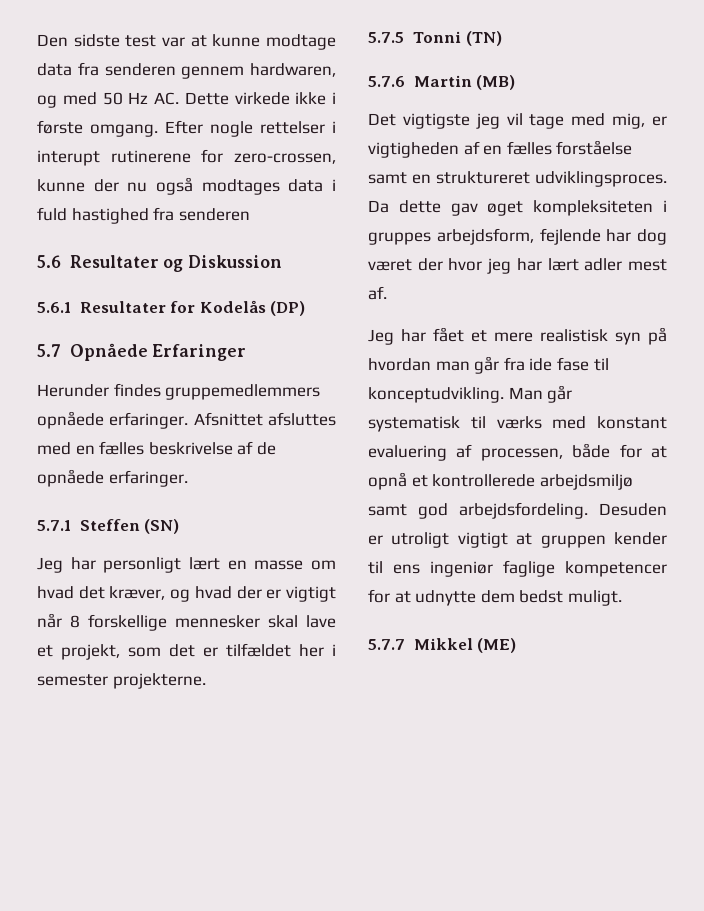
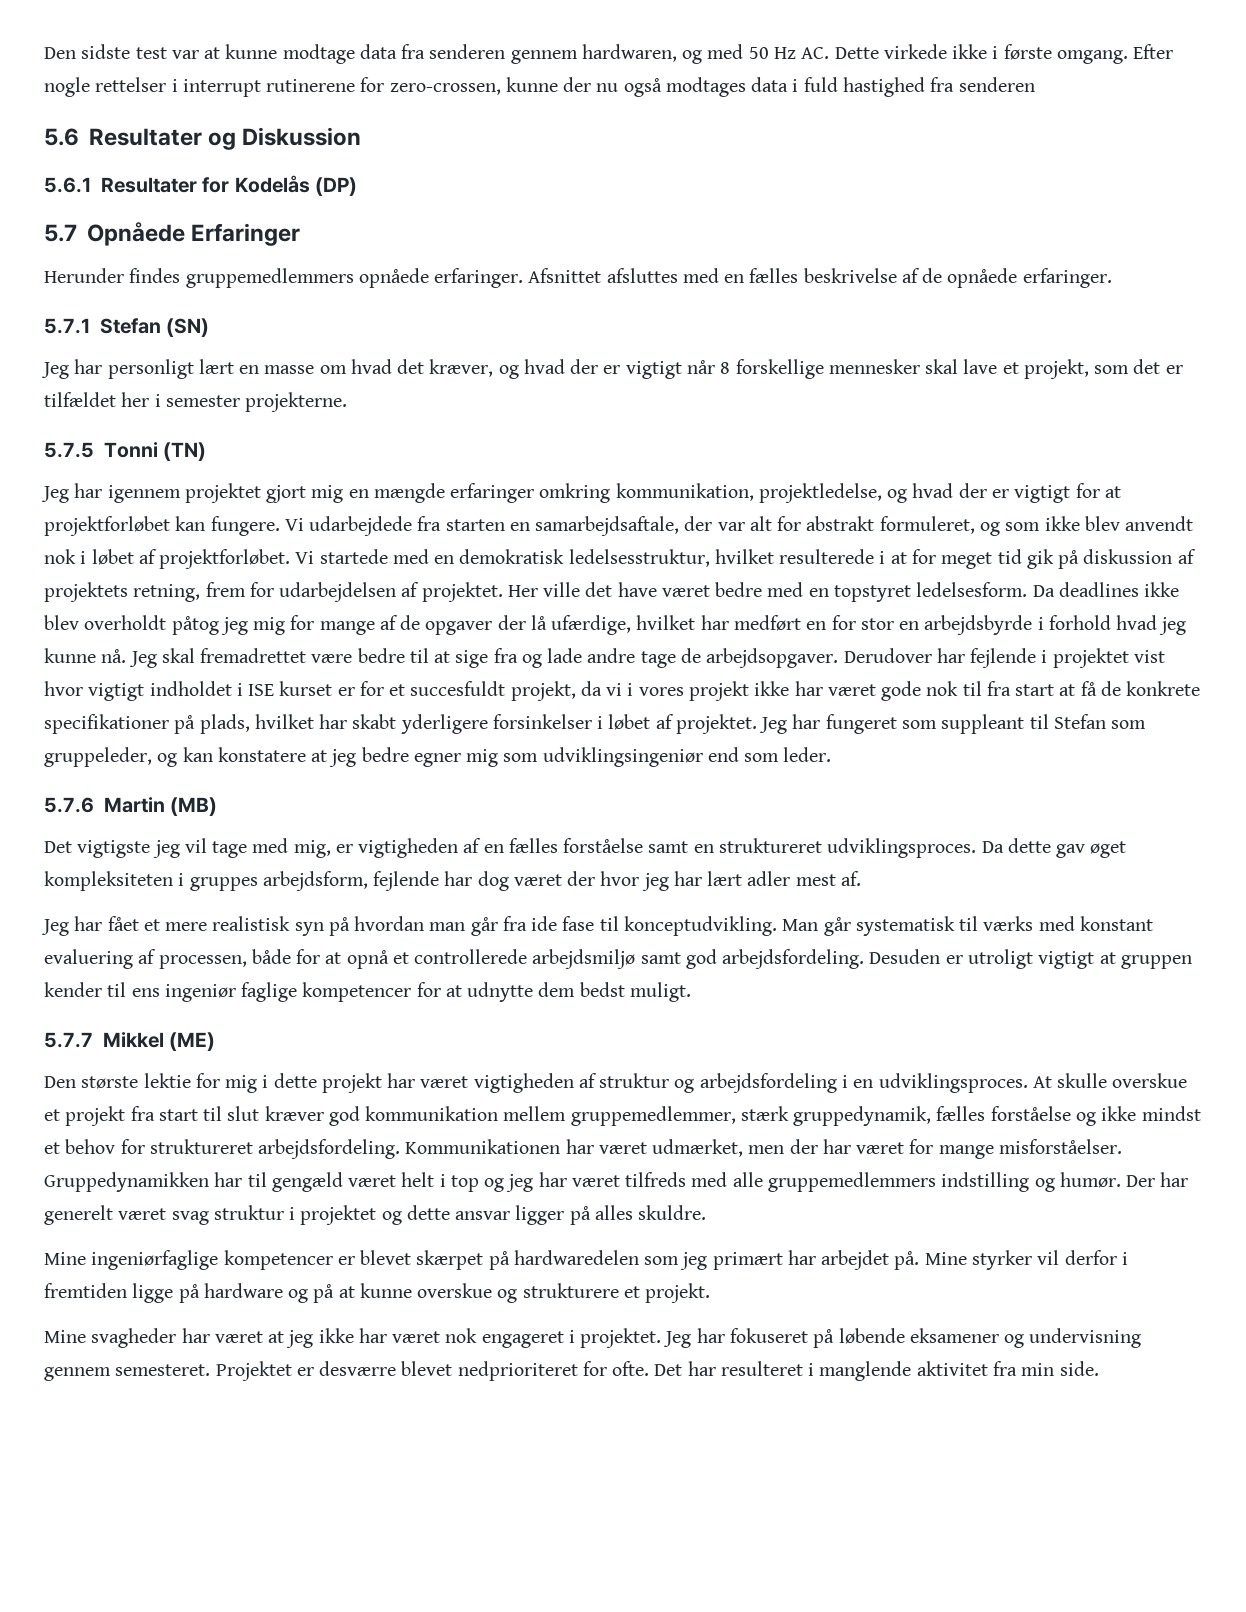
[37,150,100,166] interupt -> [182,79,261,97] interrupt
[79,519,140,531] Steffen -> [99,318,161,334] Stefan
(503, 38) none -> [41,483,1121,503] [44,516,1194,536] [44,549,1196,569] [44,582,1180,602] [44,615,1187,635] [44,648,1165,668] [44,681,1201,701] [44,714,1147,734] [44,747,832,767] // Jeg har igennem projektet gjort mig en mængde erfaringer omkring kommunikation, projektledelse, og hvad der er vigtigt for at projektforløbet kan fungere. Vi udarbejdede fra starten en samarbejdsaftale, der var alt for abstrakt formuleret, og som ikke blev anvendt nok i løbet af projektforløbet. Vi startede med en demokratisk ledelsesstruktur, hvilket resulterede i at for meget tid gik på diskussion af projektets retning, frem for udarbejdelsen af projektet. Her ville det have været bedre med en topstyret ledelsesform. Da deadlines ikke blev overholdt påtog jeg mig for mange af de opgaver der lå ufærdige, hvilket har medført en for stor en arbejdsbyrde i forhold hvad jeg kunne nå. Jeg skal fremadrettet være bedre til at sige fra og lade andre tage de arbejdsopgaver. Derudover har fejlende i projektet vist hvor vigtigt indholdet i ISE kurset er for et succesfuldt projekt, da vi i vores projekt ikke har været gode nok til fra start at få de konkrete specifikationer på plads, hvilket har skabt yderligere forsinkelser i løbet af projektet. Jeg har fungeret som suppleant til Stefan som gruppeleder, og kan konstatere at jeg bedre egner mig som udviklingsingeniør end som leder.
[432,474,536,487] kontrollerede -> [414,949,528,964] controllerede
(517, 645) none -> [44,1073,1188,1093] [44,1106,1201,1126] [44,1139,1122,1159] [44,1172,1189,1192] [44,1205,707,1225] [44,1250,1128,1270] [44,1283,711,1303] [44,1328,1142,1348] [44,1361,1099,1381] // Den største lektie for mig i dette projekt har været vigtigheden af struktur og arbejdsfordeling i en udviklingsproces. At skulle overskue et projekt fra start til slut kræver god kommunikation mellem gruppemedlemmer, stærk gruppedynamik, fælles forståelse og ikke mindst et behov for struktureret arbejdsfordeling. Kommunikationen har været udmærket, men der har været for mange misforståelser. Gruppedynamikken har til gengæld været helt i top og jeg har været tilfreds med alle gruppemedlemmers indstilling og humør. Der har generelt været svag struktur i projektet og dette ansvar ligger på alles skuldre. // Mine ingeniørfaglige kompetencer er blevet skærpet på hardwaredelen som jeg primært har arbejdet på. Mine styrker vil derfor i fremtiden ligge på hardware og på at kunne overskue og strukturere et projekt. // Mine svagheder har været at jeg ikke har været nok engageret i projektet. Jeg har fokuseret på løbende eksamener og undervisning gennem semesteret. Projektet er desværre blevet nedprioriteret for ofte. Det har resulteret i manglende aktivitet fra min side.

